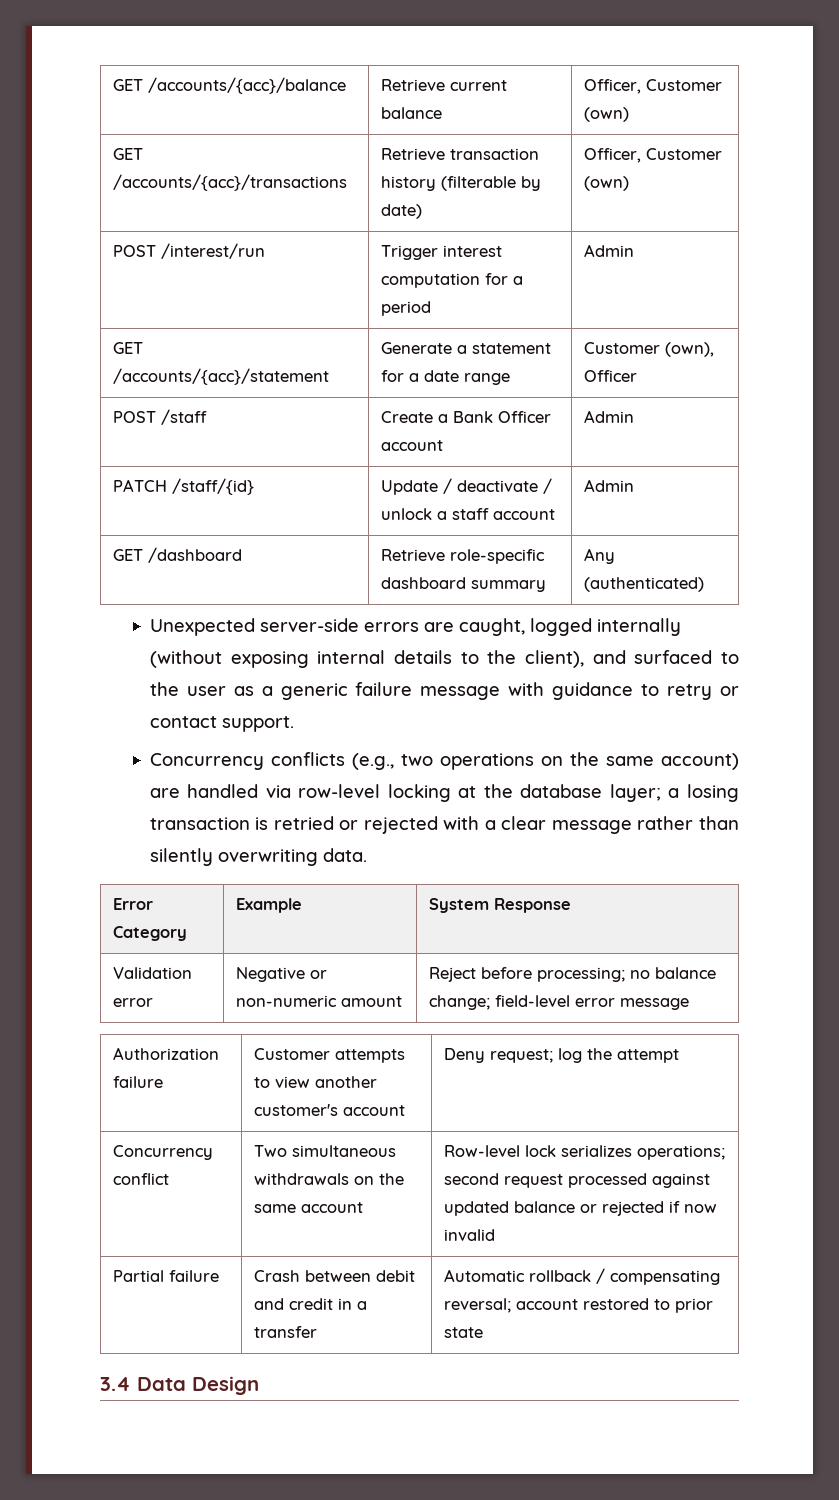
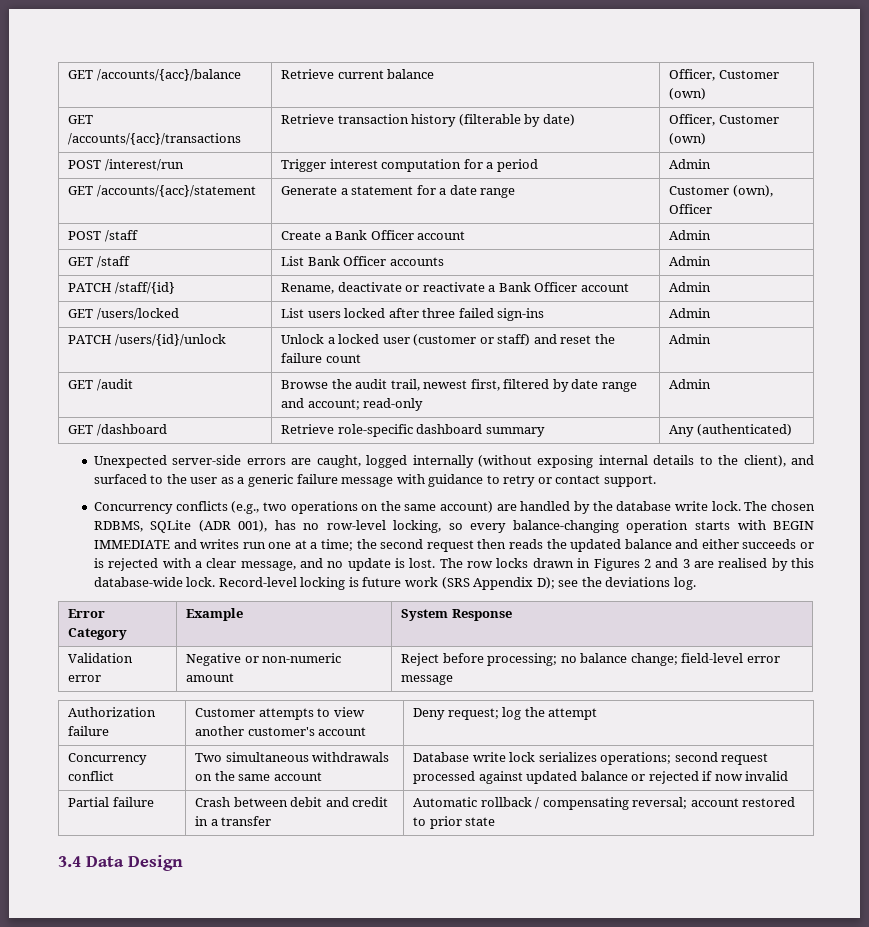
[112,478,254,495] [380,478,552,495] [380,508,555,520] PATCH /staff/{id} | Update / deactivate / unlock a staff account -> [68,256,130,268] [281,256,444,266] [669,256,712,266] [68,282,175,294] [281,282,629,294] [669,282,712,292] [68,308,179,320] [281,308,545,321] [669,308,712,318] [68,334,226,346] [281,334,615,346] [281,353,361,363] [669,334,712,344] [68,379,133,391] [281,379,637,392] [281,398,424,411] GET /staff | List Bank Officer accounts | Admin // PATCH /staff/{id} | Rename, deactivate or reactivate a Bank Officer account | Admin // GET /users/locked | List users locked after three failed sign-ins | Admin // PATCH /users/{id}/unlock | Unlock a locked user (customer or staff) and reset the failure count | Admin // GET /audit | Browse the audit trail, newest first, filtered by date range and account; read-only
[265,784,739,802] [149,816,739,834] [149,848,367,866] via row-level locking at the database layer; a losing transaction is retried or rejected with a clear message rather than silently overwriting data. -> [574,501,816,514] [93,520,814,533] [93,539,814,552] [93,558,815,571] [93,577,696,590] by the database write lock. The chosen RDBMS, SQLite (ADR 001), has no row-level locking, so every balance-changing operation starts with BEGIN IMMEDIATE and writes run one at a time; the second request then reads the updated balance and either succeeds or is rejected with a clear message, and no update is lost. The row locks drawn in Figures 2 and 3 are realised by this database-wide lock. Record-level locking is future work (SRS Appendix D); see the deviations log.
[443,1145,520,1157] Row-level -> [413,752,506,762] Database write

